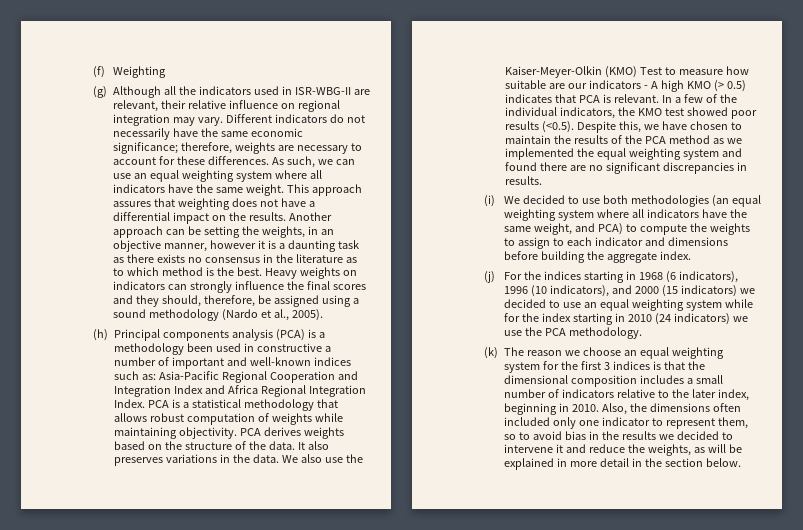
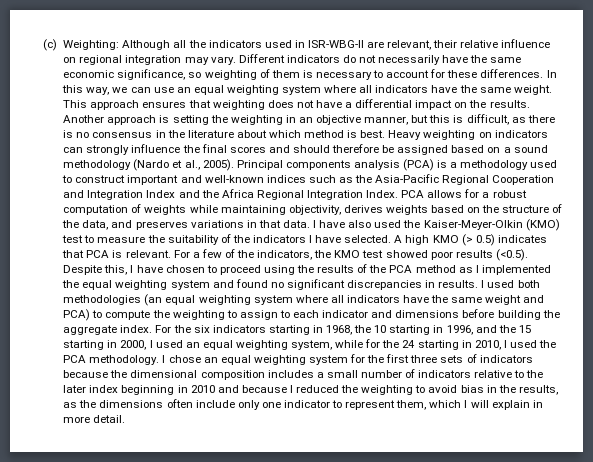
[93,66,166,78] [93,86,108,98] (f) Weighting // (g) -> [43,39,120,51] (c) Weighting:
[112,142,294,154] significance; therefore, weights are -> [117,69,313,80] significance, so weighting of them is
[271,156,315,168] As such, -> [546,70,557,78] [62,85,110,95] In this way,
[112,201,151,207] assures -> [142,101,187,108] ensures
[165,226,201,235] can be -> [159,115,170,123] is
[261,226,305,238] weights, -> [230,115,283,125] weighting
[209,240,359,252] however it is a daunting task -> [411,114,509,125] but this is difficult,
[156,254,185,263] exists -> [63,130,74,138] is
[345,257,357,263] [112,268,124,276] as to -> [236,130,267,138] about
[216,267,234,276] the -> (358, 134) none
[299,267,340,279] weights -> [423,130,476,140] weighting
[135,295,351,307] they should, therefore, be assigned using -> [292,144,501,155] should therefore be assigned based on
[93,329,109,341] // (h) -> (234, 165) none
[186,343,331,352] [113,357,169,366] been used in constructive a number of -> [530,160,558,168] [62,175,126,183] used to construct
[141,374,156,380] as: -> [338,175,373,183] as the
(225, 389) none -> [201,190,219,198] the
[171,399,338,411] [113,413,147,422] is a statistical methodology that allows -> [427,189,490,198] allows for a
[178,427,261,439] objectivity. PCA -> [288,205,341,215] objectivity,
[268,441,329,450] [113,454,343,466] data. It also preserves variations in the data. We also use -> [82,220,402,230] data, and preserves variations in that data. I have also used
[639,67,662,75] Test -> [62,235,84,243] test
[725,66,749,75] [504,80,648,89] how suitable are our indicators - -> [147,234,392,245] the suitability of the indicators I have selected.
[661,95,672,103] In -> [173,250,190,258] For
[504,107,557,116] individual -> (255, 254) none
[643,124,659,130] we -> [130,265,134,273] I
[504,135,551,144] maintain -> [219,265,295,275] proceed using
[726,138,742,144] we -> [475,265,479,273] I
[539,162,586,171] there are -> (268, 283) none
[484,195,600,207] // (i) We decided to use -> [481,280,515,288] I used
[533,223,572,235] weight, -> [485,295,522,305] weight
[709,223,750,235] weights -> [172,310,225,320] weighting
[484,271,496,283] // (j) -> (153, 329) none
[543,271,738,283] [503,285,755,297] [503,299,722,311] indices starting in 1968 (6 indicators), 1996 (10 indicators), and 2000 (15 indicators) we decided to use an equal weighting system -> [193,325,531,335] [63,340,333,350] six indicators starting in 1968, the 10 starting in 1996, and the 15 starting in 2000, I used an equal weighting system,
[541,313,748,325] [503,327,642,339] [484,347,621,359] index starting in 2010 (24 indicators) we use the PCA methodology. // (k) The reason we choose -> [402,340,557,350] [63,355,201,365] 24 starting in 2010, I used the PCA methodology. I chose
[603,361,685,370] 3 indices is that -> [410,354,533,363] [63,370,109,378] three sets of indicators because
[717,389,749,401] index, -> [89,385,119,393] index
[571,403,627,415] 2010. Also, -> [190,385,558,395] [63,402,78,408] 2010 and because I reduced the weighting to avoid bias in the results, as
[503,417,550,426] included -> [195,400,235,408] include
[503,431,733,440] [503,444,742,456] [503,458,741,470] so to avoid bias in the results we decided to intervene it and reduce the weights, as will be explained in more detail in the section below. -> [429,400,543,410] [63,415,126,423] which I will explain in more detail.

